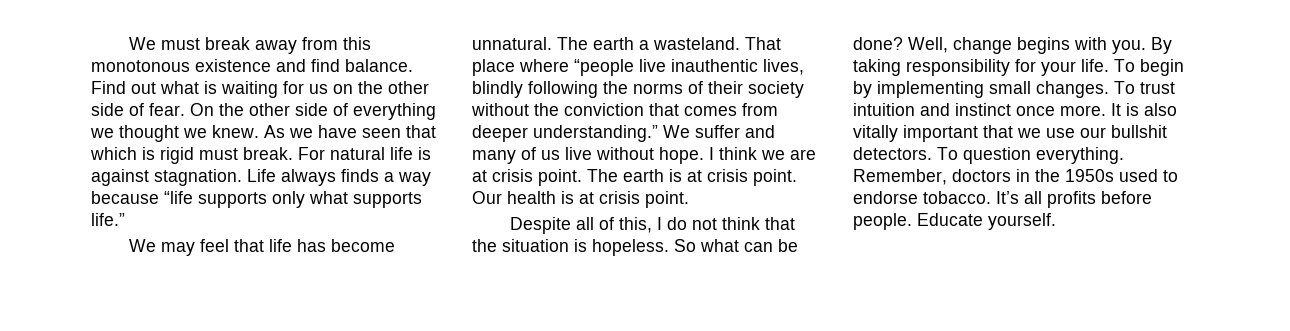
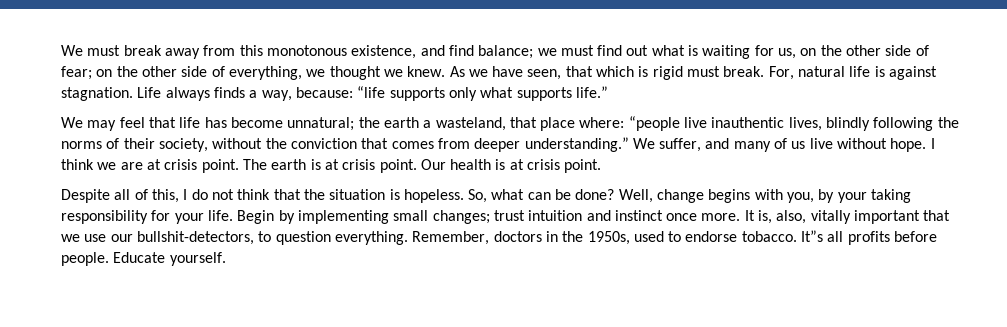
[195,59,271,72] existence -> [351,45,417,59] existence,
[345,59,413,72] [91,81,126,94] balance. Find -> [478,45,623,59] balance; we must find
[309,81,429,94] [91,103,436,120] us on the other side of fear. On the other side of everything -> [778,45,929,59] [61,66,302,80] us, on the other side of fear; on the other side of everything,
[362,128,401,138] seen -> [527,69,562,80] seen,
[298,147,325,160] For -> [768,66,794,80] For,
[398,172,431,186] [91,191,159,204] way because -> [261,87,353,101] way, because:
[472,37,781,50] [472,59,569,76] unnatural. The earth a wasteland. That place where -> [287,117,625,131] unnatural; the earth a wasteland, that place where:
[748,81,804,98] society -> [158,138,208,152] society,
[695,125,740,138] suffer -> [659,138,702,152] suffer,
[674,239,696,252] So -> [468,189,488,203] So,
[1112,37,1172,54] you. By -> [787,189,867,203] you, by your
[1114,59,1184,76] To begin -> [237,210,275,224] Begin
[1036,81,1135,98] changes. To -> [432,210,490,224] changes;
[1126,103,1177,116] is also -> [758,210,807,224] is, also,
[1111,125,1167,138] [853,147,958,160] bullshit detectors. To -> [136,231,272,245] bullshit-detectors, to
[1065,169,1114,182] 1950s -> [587,231,630,245] 1950s,
[996,191,1019,204] It’s -> [801,230,824,242] It”s

